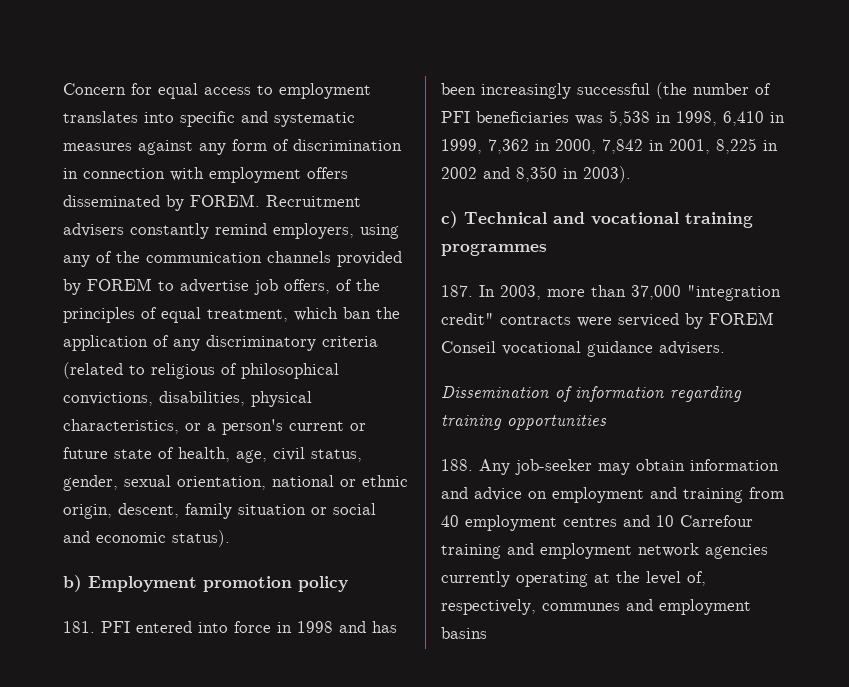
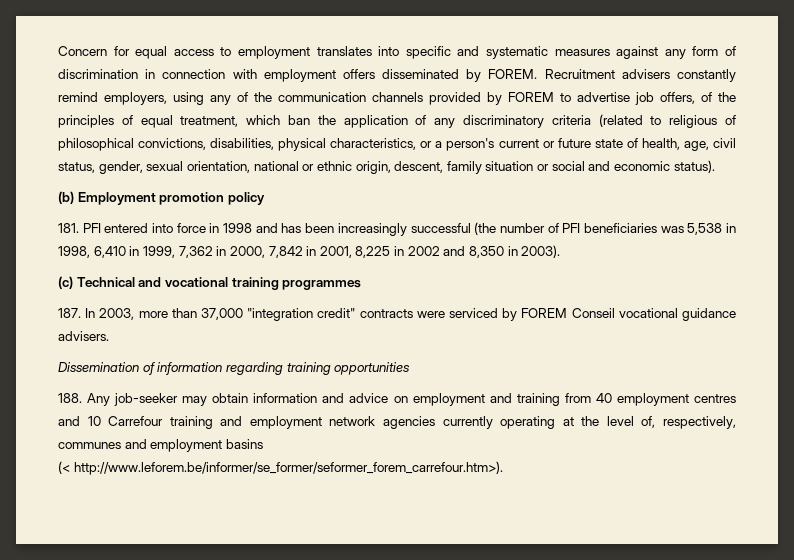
[63,575,82,592] b) -> [58,191,74,204] (b)
[441,211,458,228] c) -> [58,276,73,289] (c)
(487, 633) none -> [58,461,503,475] // (< http://www.leforem.be/informer/se_former/seformer_forem_carrefour.htm>).

